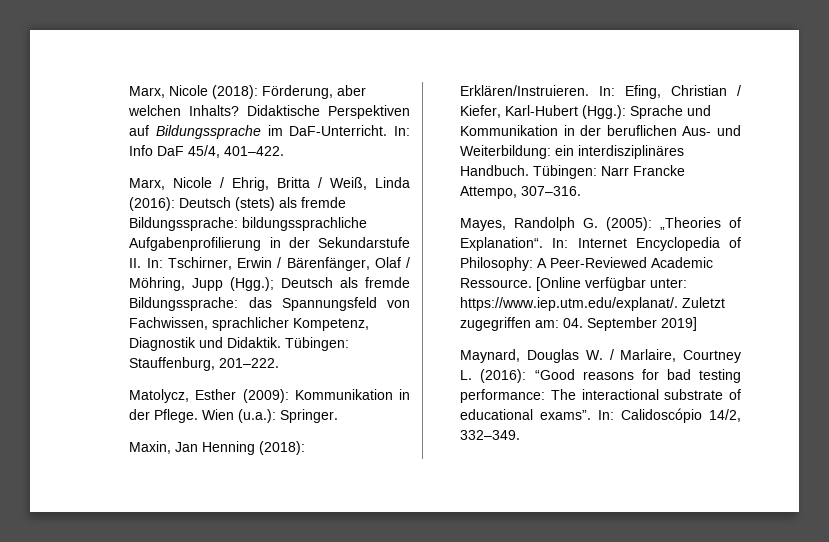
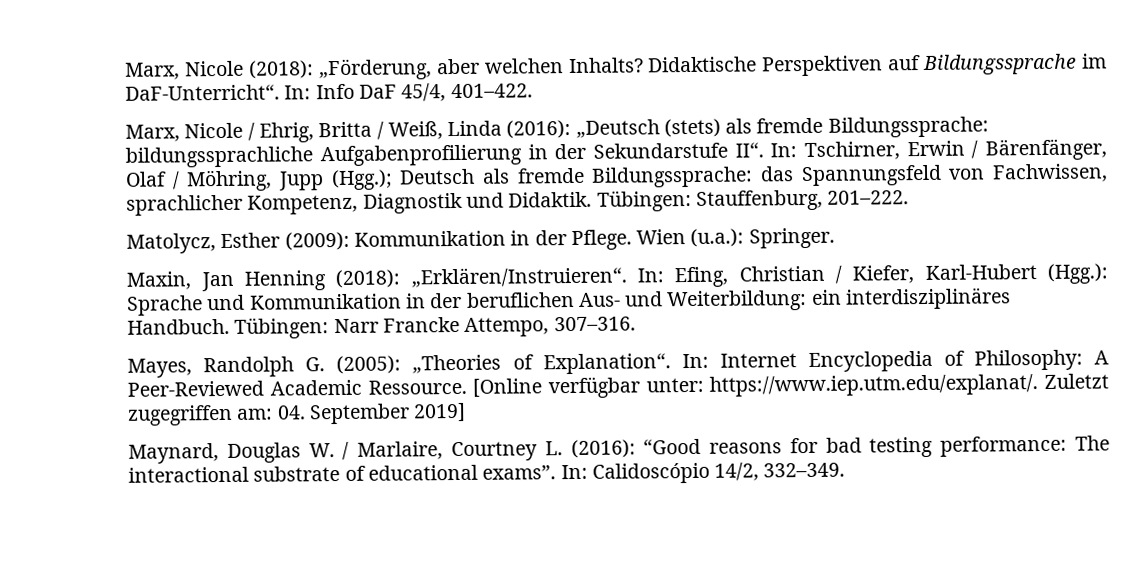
[262,85,334,99] Förderung, -> [318,58,432,81] „Förderung,
[289,125,388,136] DaF-Unterricht. -> [125,84,281,101] DaF-Unterricht“.
[179,197,232,208] Deutsch -> [575,119,660,138] „Deutsch
[129,258,142,268] II. -> [734,142,764,158] II“.
[460,85,590,96] Erklären/Instruieren. -> [410,266,627,288] „Erklären/Instruieren“.

